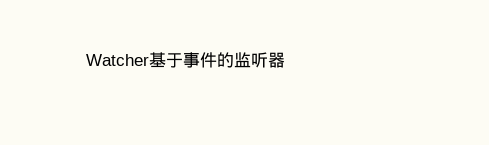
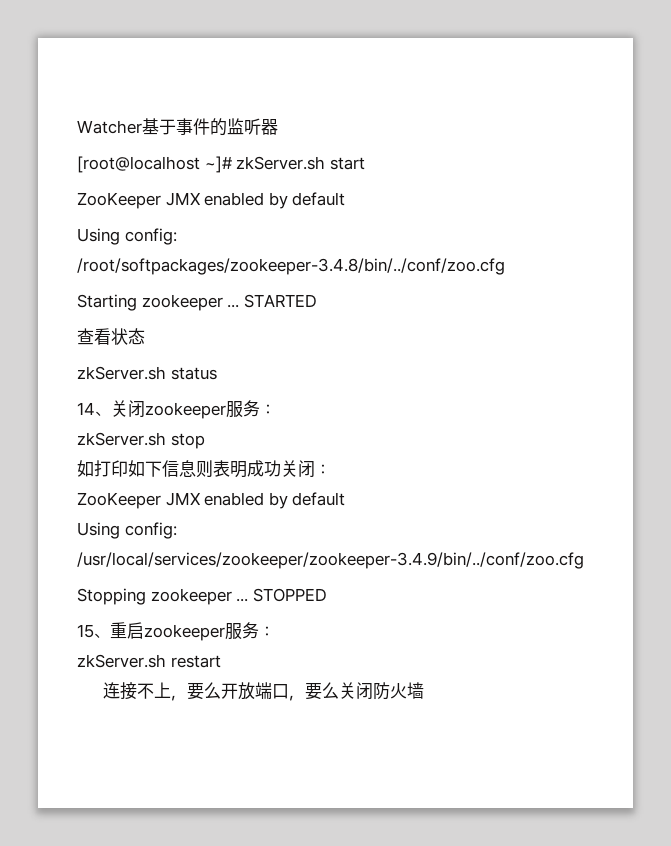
(285, 60) none -> [77,156,365,173] [77,192,346,209] [77,228,177,245] [77,258,505,275] [77,294,317,311] [77,328,145,345] [77,366,217,380] [77,400,276,419] [77,432,205,449] [77,460,331,478] [77,492,346,509] [77,522,177,539] [77,552,584,569] [77,588,327,605] [77,622,275,641] [77,654,221,668] [103,682,425,701] // [root@localhost ~]# zkServer.sh start // ZooKeeper JMX enabled by default // Using config: /root/softpackages/zookeeper-3.4.8/bin/../conf/zoo.cfg // Starting zookeeper ... STARTED // 查看状态 // zkServer.sh status // 14、关闭zookeeper服务： // zkServer.sh stop // 如打印如下信息则表明成功关闭： // ZooKeeper JMX enabled by default // Using config: /usr/local/services/zookeeper/zookeeper-3.4.9/bin/../conf/zoo.cfg // Stopping zookeeper ... STOPPED // 15、重启zookeeper服务： // zkServer.sh restart // 连接不上，要么开放端口，要么关闭防火墙

